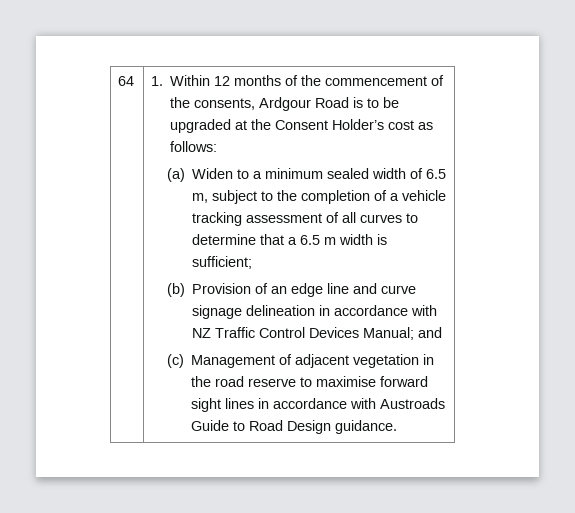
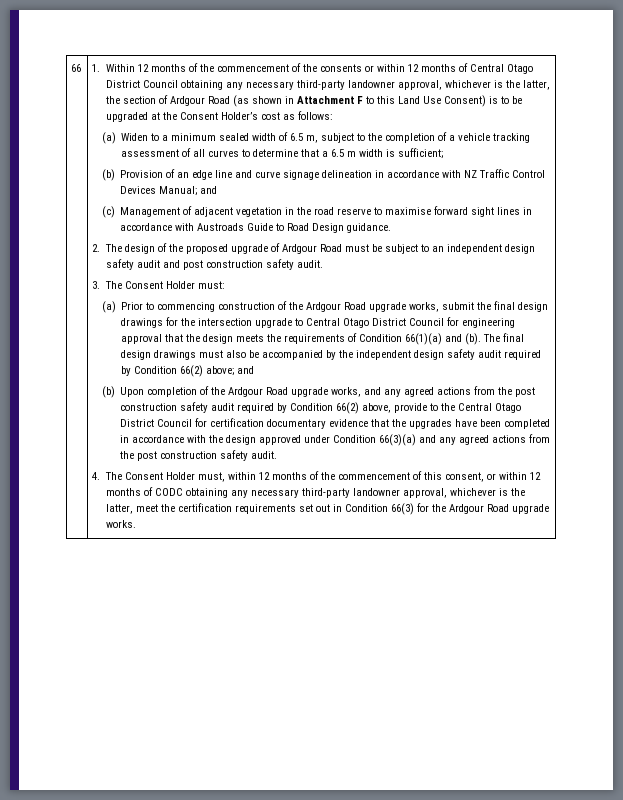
[118,76,135,86] 64 -> [71,64,82,72] 66
[194,97,350,111] consents, Ardgour Road -> [319,63,533,74] [105,80,550,90] [105,95,486,107] consents or within 12 months of Central Otago District Council obtaining any necessary third-party landowner approval, whichever is the latter, the section of Ardgour Road (as shown in Attachment F to this Land Use Consent)
(398, 427) none -> [92,243,535,254] [105,259,323,270] [92,281,225,289] [101,301,549,313] [121,317,516,328] [121,333,525,345] [121,349,542,360] [121,365,255,377] [101,386,536,398] [120,402,522,414] [120,418,551,429] [120,434,551,446] [120,450,278,461] [92,471,541,482] [105,487,525,498] [105,503,549,515] [105,520,136,528] // 2. The design of the proposed upgrade of Ardgour Road must be subject to an independent design safety audit and post construction safety audit. // 3. The Consent Holder must: // (a) Prior to commencing construction of the Ardgour Road upgrade works, submit the final design drawings for the intersection upgrade to Central Otago District Council for engineering approval that the design meets the requirements of Condition 66(1)(a) and (b). The final design drawings must also be accompanied by the independent design safety audit required by Condition 66(2) above; and // (b) Upon completion of the Ardgour Road upgrade works, and any agreed actions from the post construction safety audit required by Condition 66(2) above, provide to the Central Otago District Council for certification documentary evidence that the upgrades have been completed in accordance with the design approved under Condition 66(3)(a) and any agreed actions from the post construction safety audit. // 4. The Consent Holder must, within 12 months of the commencement of this consent, or within 12 months of CODC obtaining any necessary third-party landowner approval, whichever is the latter, meet the certification requirements set out in Condition 66(3) for the Ardgour Road upgrade works.

